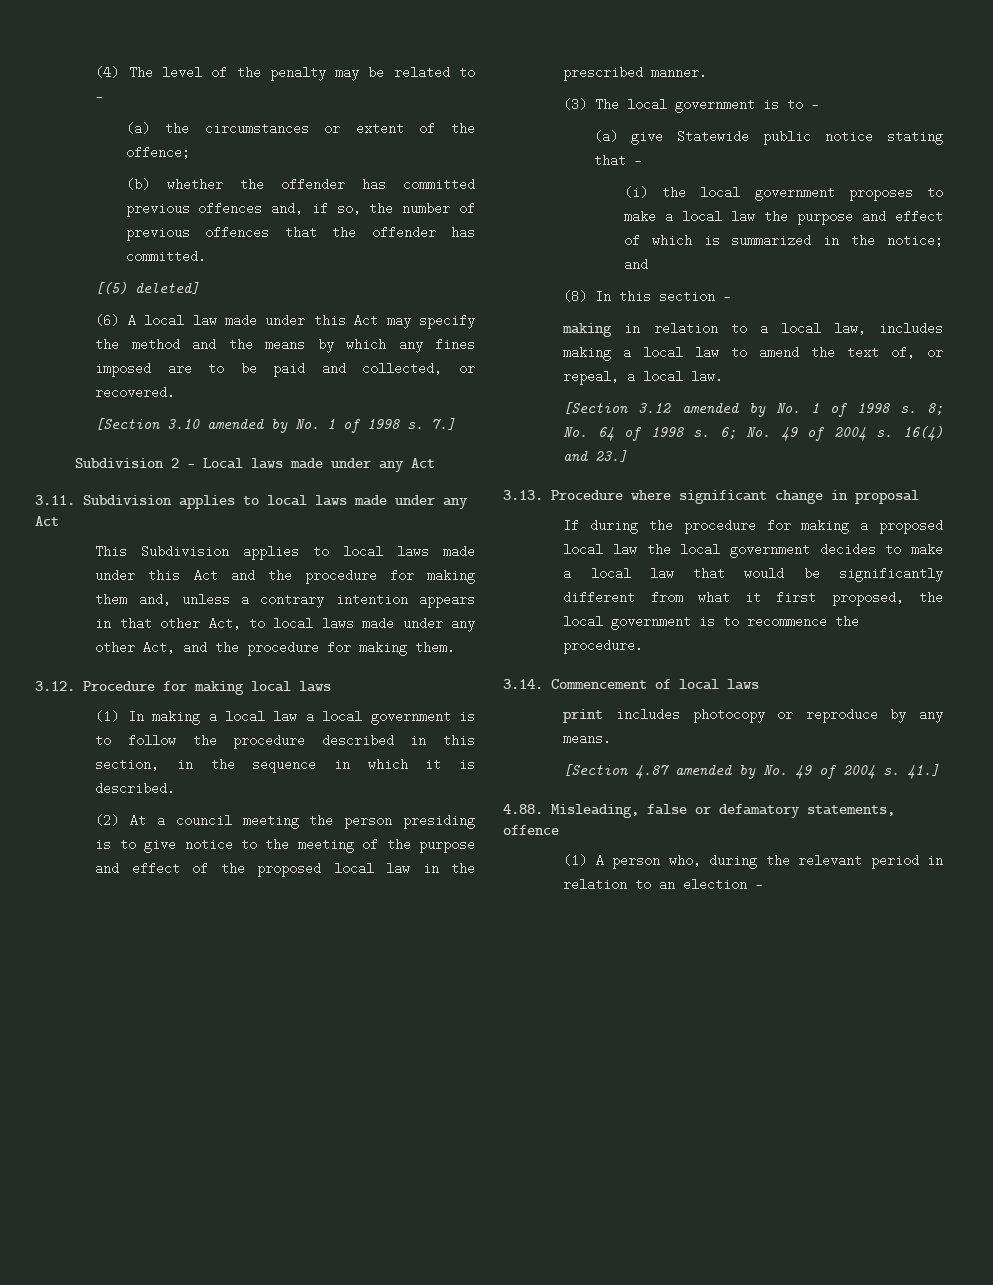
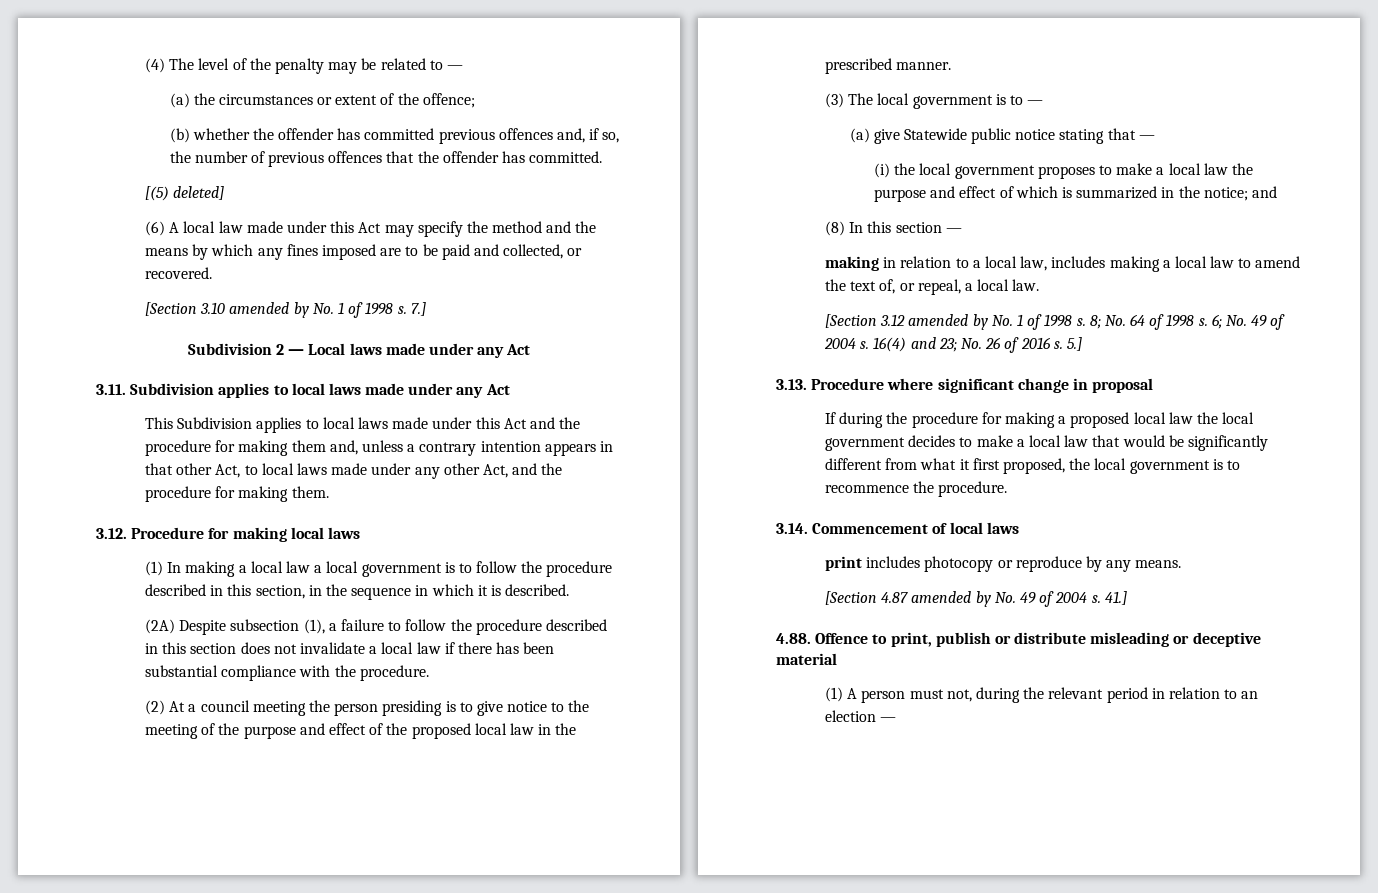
(176, 788) none -> [145,619,607,635] [145,642,555,654] [145,665,429,681] // (2A) Despite subsection (1), a failure to follow the procedure described in this section does not invalidate a local law if there has been substantial compliance with the procedure.
[595,450,628,462] 23.] -> [938,337,1082,353] 23; No. 26 of 2016 s. 5.]
[551,804,895,818] [503,825,559,835] Misleading, false or defamatory statements, offence -> [815,632,1261,647] [776,653,837,665] Offence to print, publish or distribute misleading or deceptive material
[668,854,701,867] who, -> [909,689,972,702] must not,

